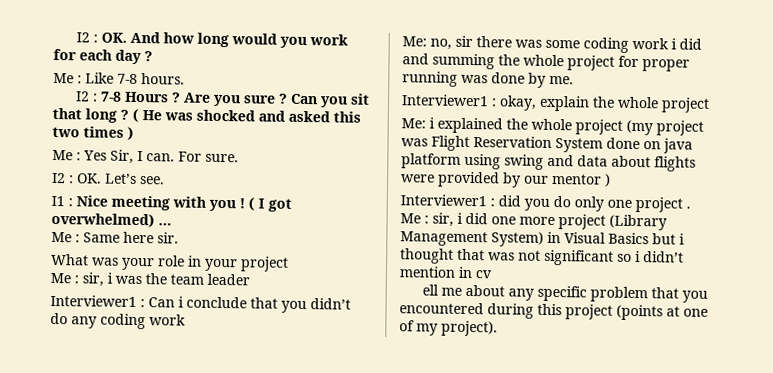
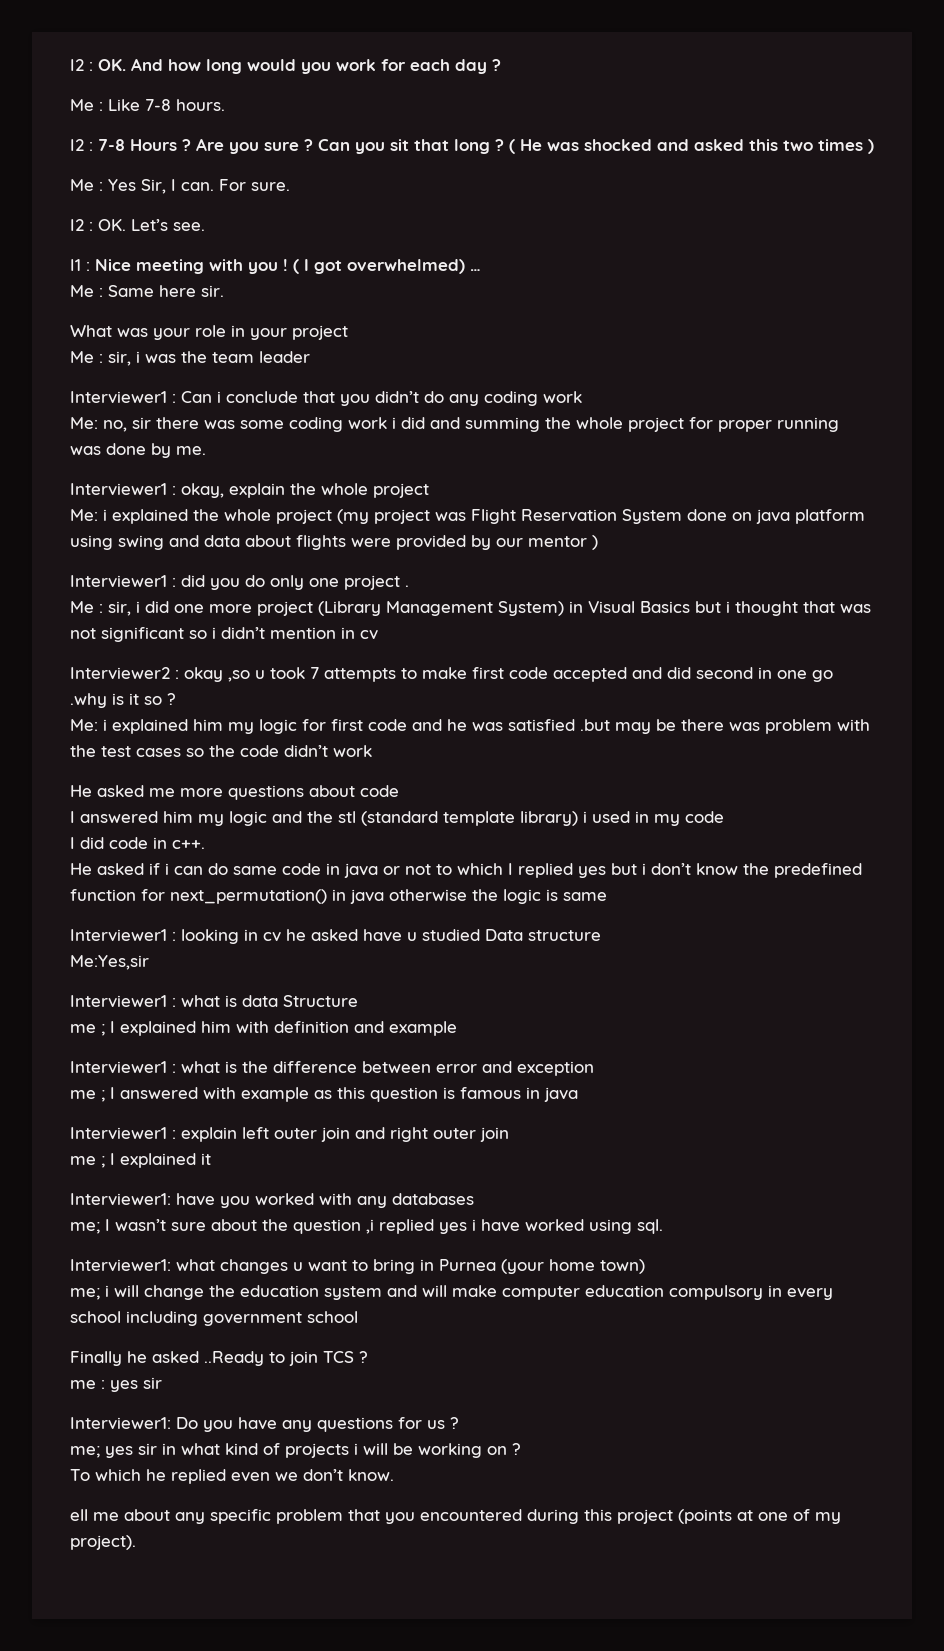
(492, 274) none -> [70,667,833,682] [70,693,176,708] [70,719,870,734] [70,745,372,757] [70,785,399,800] [70,811,724,826] [70,837,205,849] [70,863,862,878] [70,889,607,904] [70,929,601,944] [70,955,149,970] [70,995,358,1008] [70,1021,457,1036] [70,1061,594,1076] [70,1087,578,1102] [70,1127,509,1142] [70,1153,211,1168] [70,1193,474,1208] [70,1219,663,1234] [70,1259,645,1274] [70,1285,833,1300] [70,1311,358,1326] [70,1351,368,1366] [70,1377,162,1392] [70,1417,459,1432] [70,1443,521,1458] [70,1469,394,1484] // Interviewer2 : okay ,so u took 7 attempts to make first code accepted and did second in one go .why is it so ? // Me: i explained him my logic for first code and he was satisfied .but may be there was problem with the test cases so the code didn’t work // He asked me more questions about code // I answered him my logic and the stl (standard template library) i used in my code // I did code in c++. // He asked if i can do same code in java or not to which I replied yes but i don’t know the predefined function for next_permutation() in java otherwise the logic is same // Interviewer1 : looking in cv he asked have u studied Data structure // Me:Yes,sir // Interviewer1 : what is data Structure // me ; I explained him with definition and example // Interviewer1 : what is the difference between error and exception // me ; I answered with example as this question is famous in java // Interviewer1 : explain left outer join and right outer join // me ; I explained it // Interviewer1: have you worked with any databases // me; I wasn’t sure about the question ,i replied yes i have worked using sql. // Interviewer1: what changes u want to bring in Purnea (your home town) // me; i will change the education system and will make computer education compulsory in every school including government school // Finally he asked ..Ready to join TCS ? // me : yes sir // Interviewer1: Do you have any questions for us ? // me; yes sir in what kind of projects i will be working on ? // To which he replied even we don’t know.

